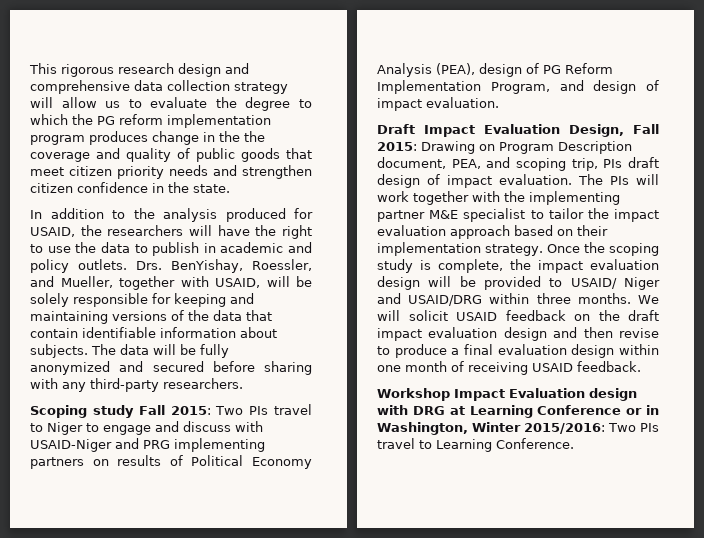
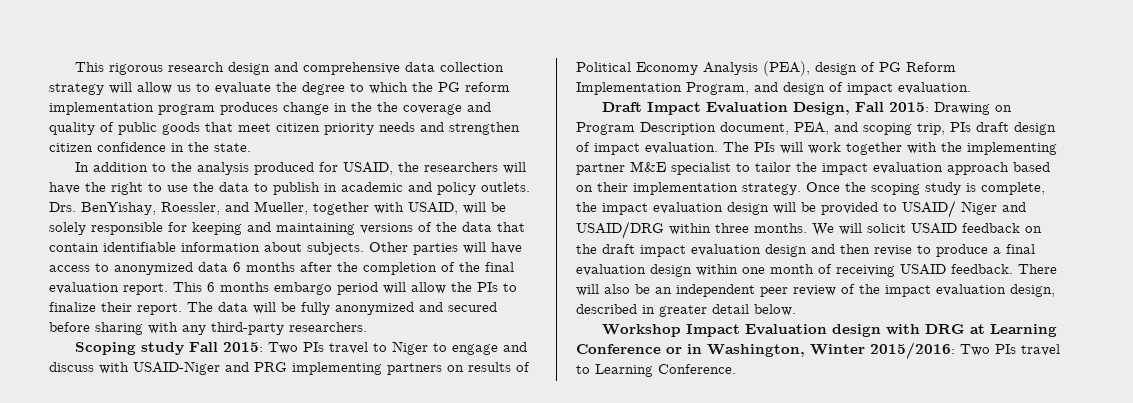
(88, 351) none -> [369,242,522,255] [49,262,514,275] [49,282,517,295] [49,302,182,315] Other parties will have access to anonymized data 6 months after the completion of the final evaluation report. This 6 months embargo period will allow the PIs to finalize their report.
(641, 366) none -> [1018,264,1057,274] [576,284,1055,297] [576,304,796,317] There will also be an independent peer review of the impact evaluation design, described in greater detail below.

